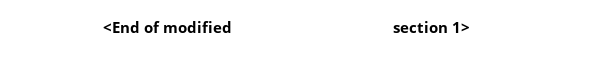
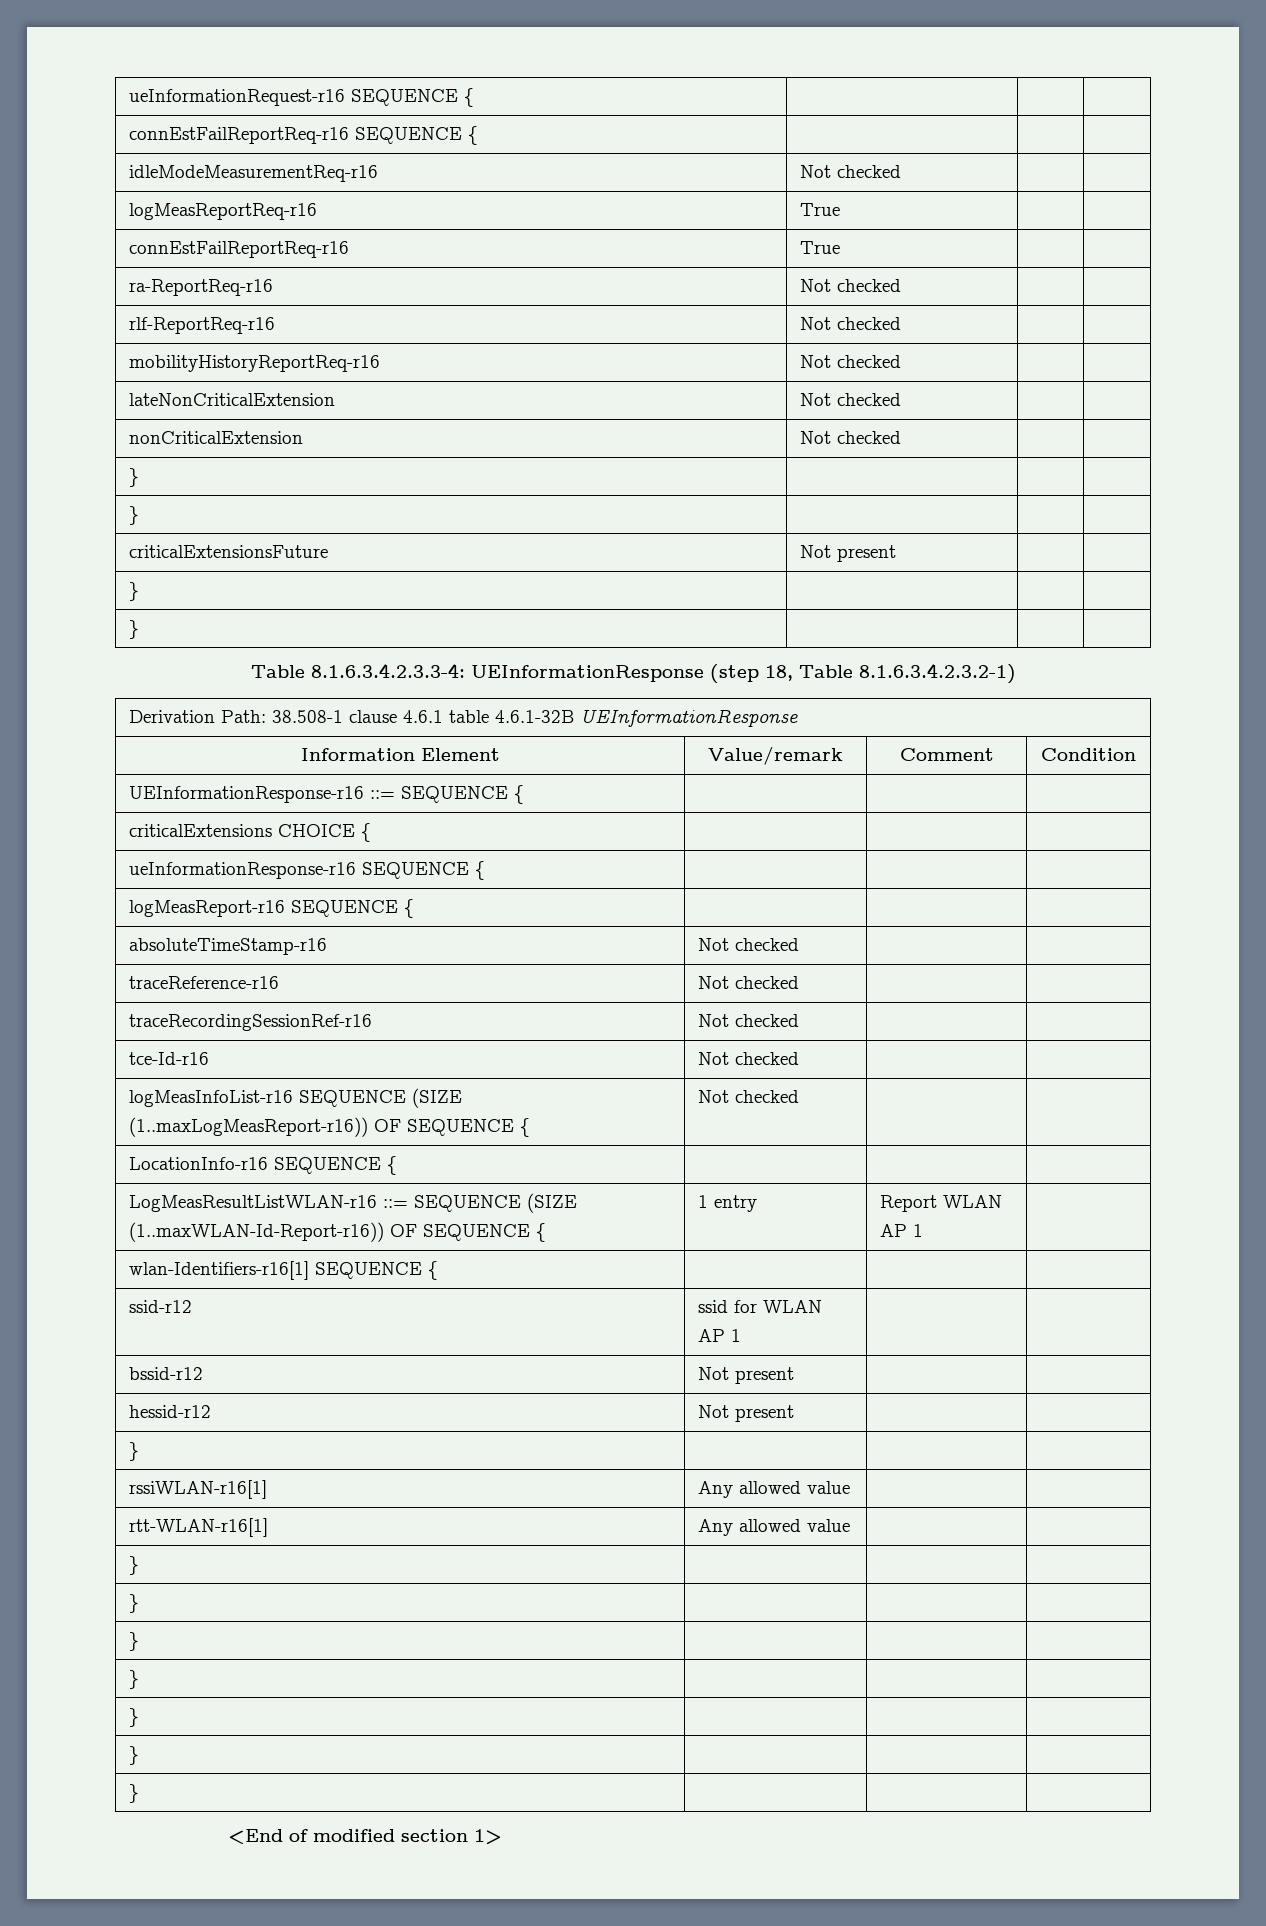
(102, 27) none -> [128,88,474,107] [128,126,478,145] [128,165,378,182] [799,165,901,178] [128,203,317,220] [799,203,840,216] [128,241,349,258] [799,241,840,254] [128,279,273,296] [799,279,901,292] [128,317,275,334] [799,317,901,330] [128,355,380,372] [799,355,901,368] [128,393,335,406] [799,393,901,406] [128,431,303,444] [799,431,901,444] [128,468,139,487] [128,506,139,525] [128,545,328,558] [799,545,896,562] [128,582,139,601] [128,620,139,639] [250,663,1016,684] [128,709,798,727] [300,748,500,761] [708,746,843,765] [899,748,994,761] [1041,748,1136,761] [128,785,524,804] [128,823,371,842] [128,861,485,880] [128,899,414,918] [128,938,327,955] [697,938,799,951] [128,976,279,989] [697,976,799,989] [128,1014,372,1031] [697,1014,799,1027] [128,1052,209,1065] [697,1052,799,1065] [128,1088,462,1108] [128,1117,530,1137] [697,1090,799,1103] [128,1156,397,1175] [128,1193,577,1213] [128,1222,546,1242] [697,1195,757,1212] [879,1195,1002,1212] [879,1224,923,1237] [128,1261,438,1280] [128,1300,192,1313] [697,1300,822,1313] [697,1329,741,1342] [128,1367,203,1380] [697,1367,794,1384] [128,1405,211,1418] [697,1405,794,1422] [128,1442,139,1461] [128,1480,267,1499] [697,1481,850,1498] [128,1518,268,1537] [697,1519,850,1536] [128,1556,139,1575] [128,1594,139,1613] [128,1632,139,1651] [128,1670,139,1689] [128,1708,139,1727] [128,1746,139,1765] [128,1784,139,1803] ueInformationRequest-r16 SEQUENCE { | | | // connEstFailReportReq-r16 SEQUENCE { | | | // idleModeMeasurementReq-r16 | Not checked | | // logMeasReportReq-r16 | True | | // connEstFailReportReq-r16 | True | | // ra-ReportReq-r16 | Not checked | | // rlf-ReportReq-r16 | Not checked | | // mobilityHistoryReportReq-r16 | Not checked | | // lateNonCriticalExtension | Not checked | | // nonCriticalExtension | Not checked | | // } | | | // } | | | // criticalExtensionsFuture | Not present | | // } | | | // } | | | // Table 8.1.6.3.4.2.3.3-4: UEInformationResponse (step 18, Table 8.1.6.3.4.2.3.2-1) // Derivation Path: 38.508-1 clause 4.6.1 table 4.6.1-32B UEInformationResponse // Information Element | Value/remark | Comment | Condition // UEInformationResponse-r16 ::= SEQUENCE { | | | // criticalExtensions CHOICE { | | | // ueInformationResponse-r16 SEQUENCE { | | | // logMeasReport-r16 SEQUENCE { | | | // absoluteTimeStamp-r16 | Not checked | | // traceReference-r16 | Not checked | | // traceRecordingSessionRef-r16 | Not checked | | // tce-Id-r16 | Not checked | | // logMeasInfoList-r16 SEQUENCE (SIZE (1..maxLogMeasReport-r16)) OF SEQUENCE { | Not checked | | // LocationInfo-r16 SEQUENCE { | | | // LogMeasResultListWLAN-r16 ::= SEQUENCE (SIZE (1..maxWLAN-Id-Report-r16)) OF SEQUENCE { | 1 entry | Report WLAN AP 1 | // wlan-Identifiers-r16[1] SEQUENCE { | | | // ssid-r12 | ssid for WLAN AP 1 | | // bssid-r12 | Not present | | // hessid-r12 | Not present | | // } | | | // rssiWLAN-r16[1] | Any allowed value | | // rtt-WLAN-r16[1] | Any allowed value | | // } | | | // } | | | // } | | | // } | | | // } | | | // } | | | // } | | | //

